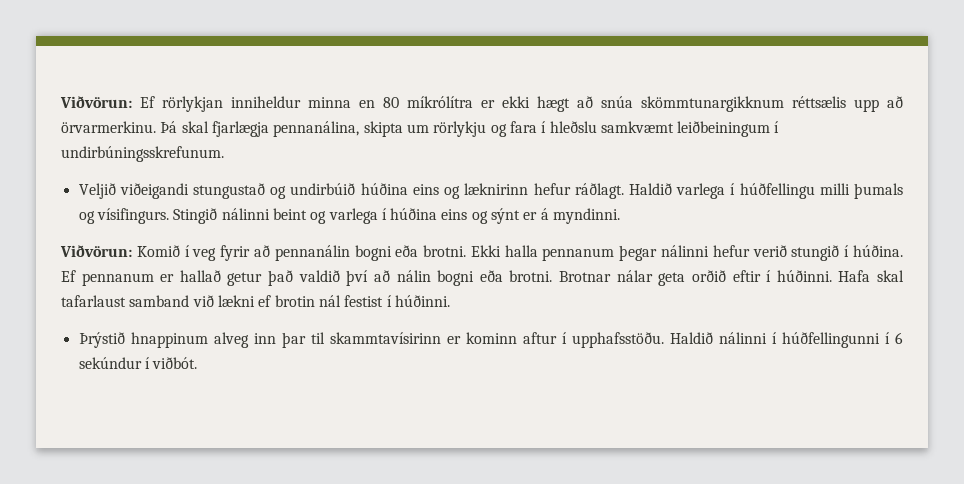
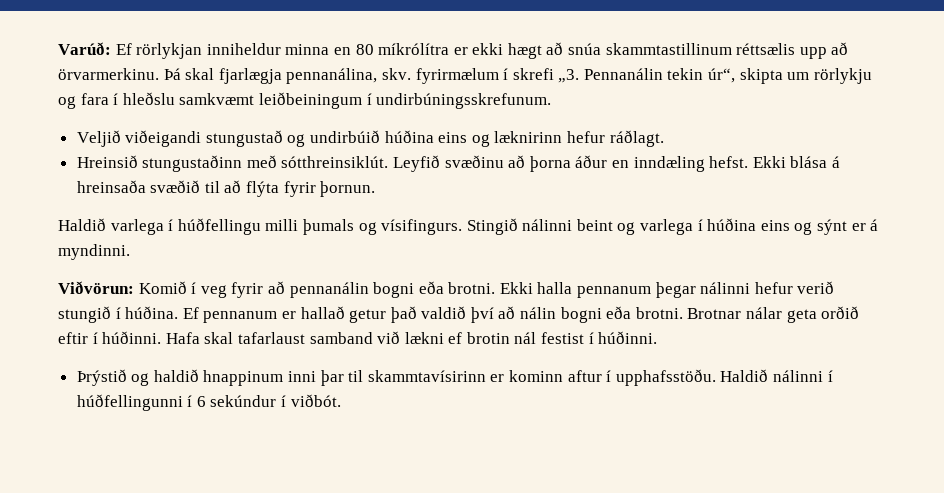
[60,96,132,108] Viðvörun: -> [58,42,111,55] Varúð:
[641,96,784,112] skömmtunargikknum -> [605,43,732,55] skammtastillinum
(360, 129) none -> [381,68,736,84] skv. fyrirmælum í skrefi „3. Pennanálin tekin úr“,
(624, 191) none -> [76,155,840,172] [76,180,376,197] // Hreinsið stungustaðinn með sótthreinsiklút. Leyfið svæðinu að þorna áður en inndæling hefst. Ekki blása á hreinsaða svæðið til að flýta fyrir þornun. //
[130,332,276,348] hnappinum alveg inn -> [131,369,317,386] og haldið hnappinum inni

